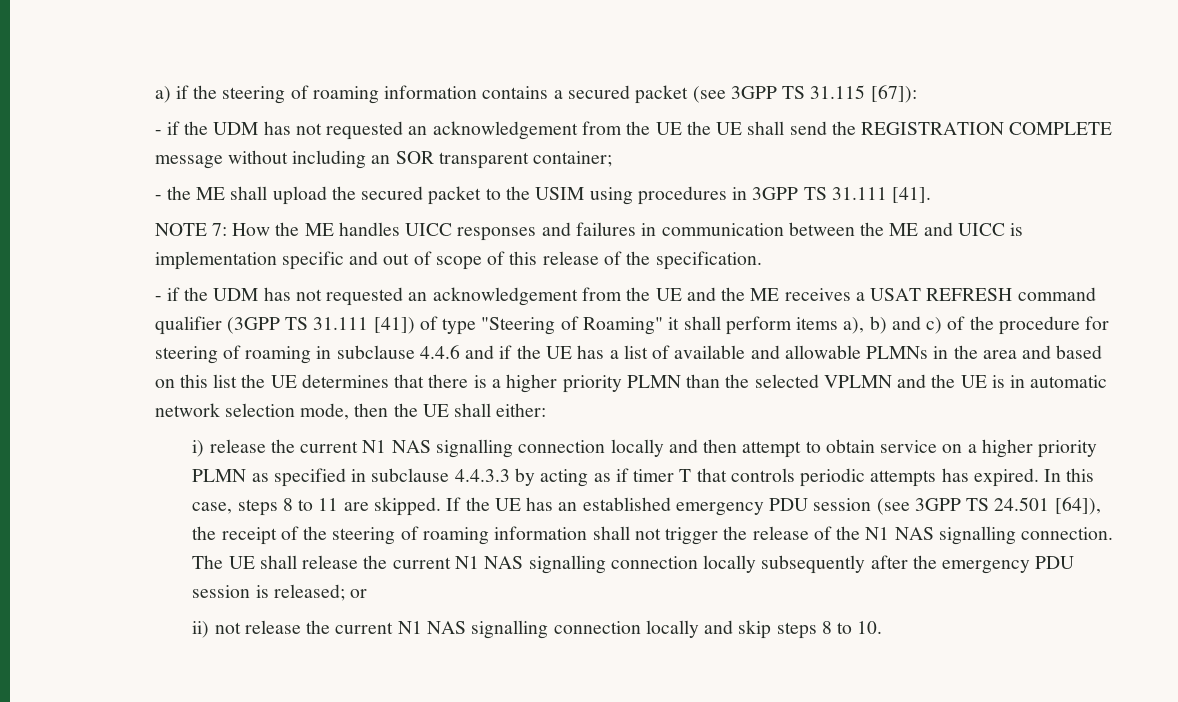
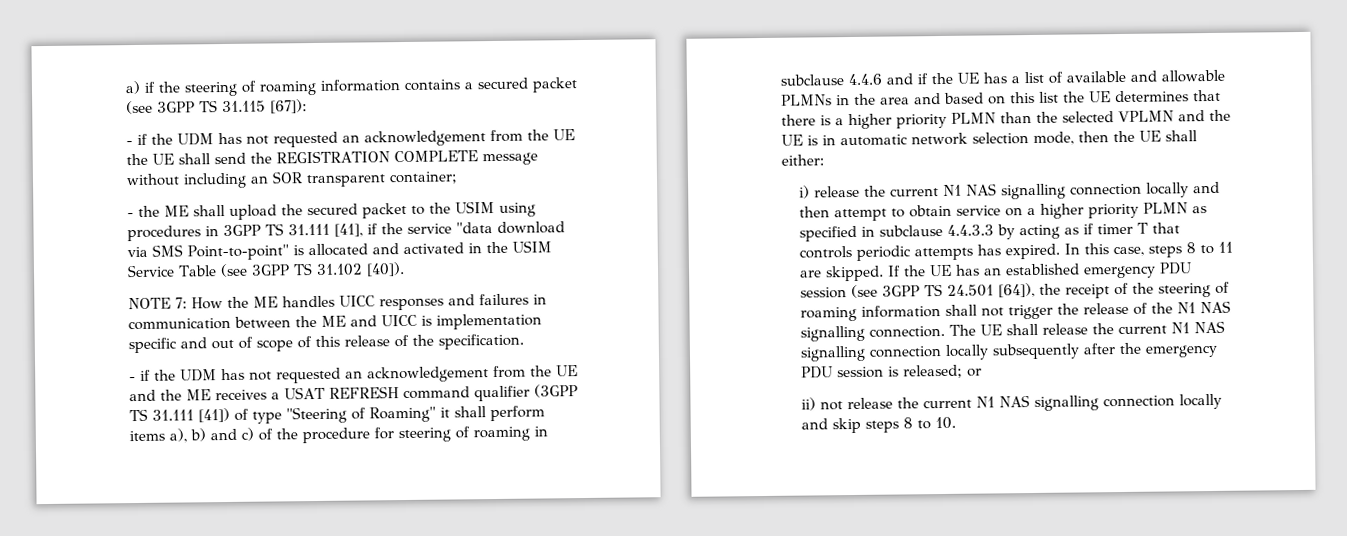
[892,187,932,203] [41]. -> [333,221,565,237] [126,240,552,261] [126,262,405,278] [41], if the service "data download via SMS Point-to-point" is allocated and activated in the USIM Service Table (see 3GPP TS 31.102 [40]).

